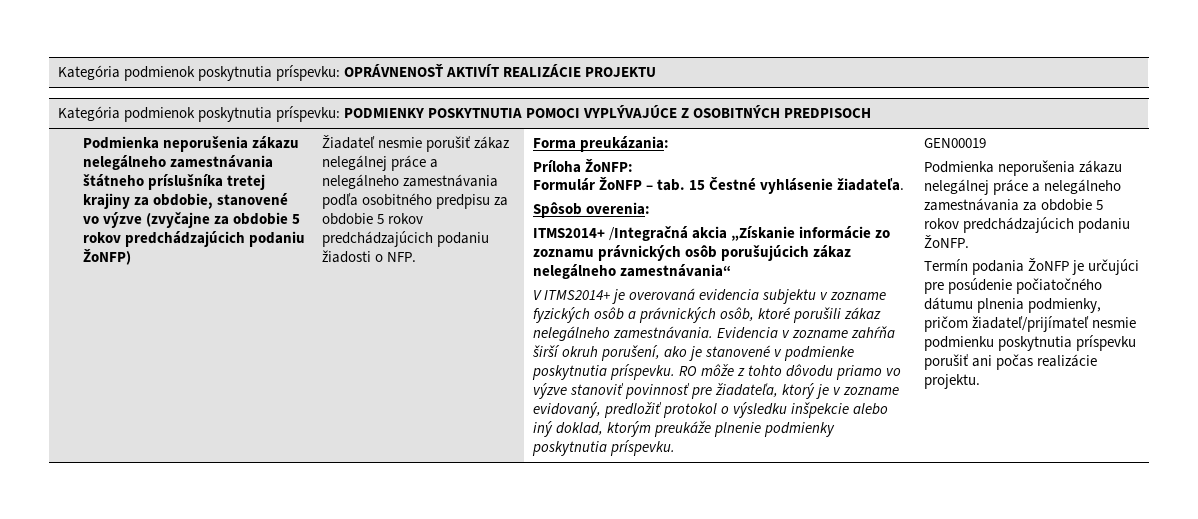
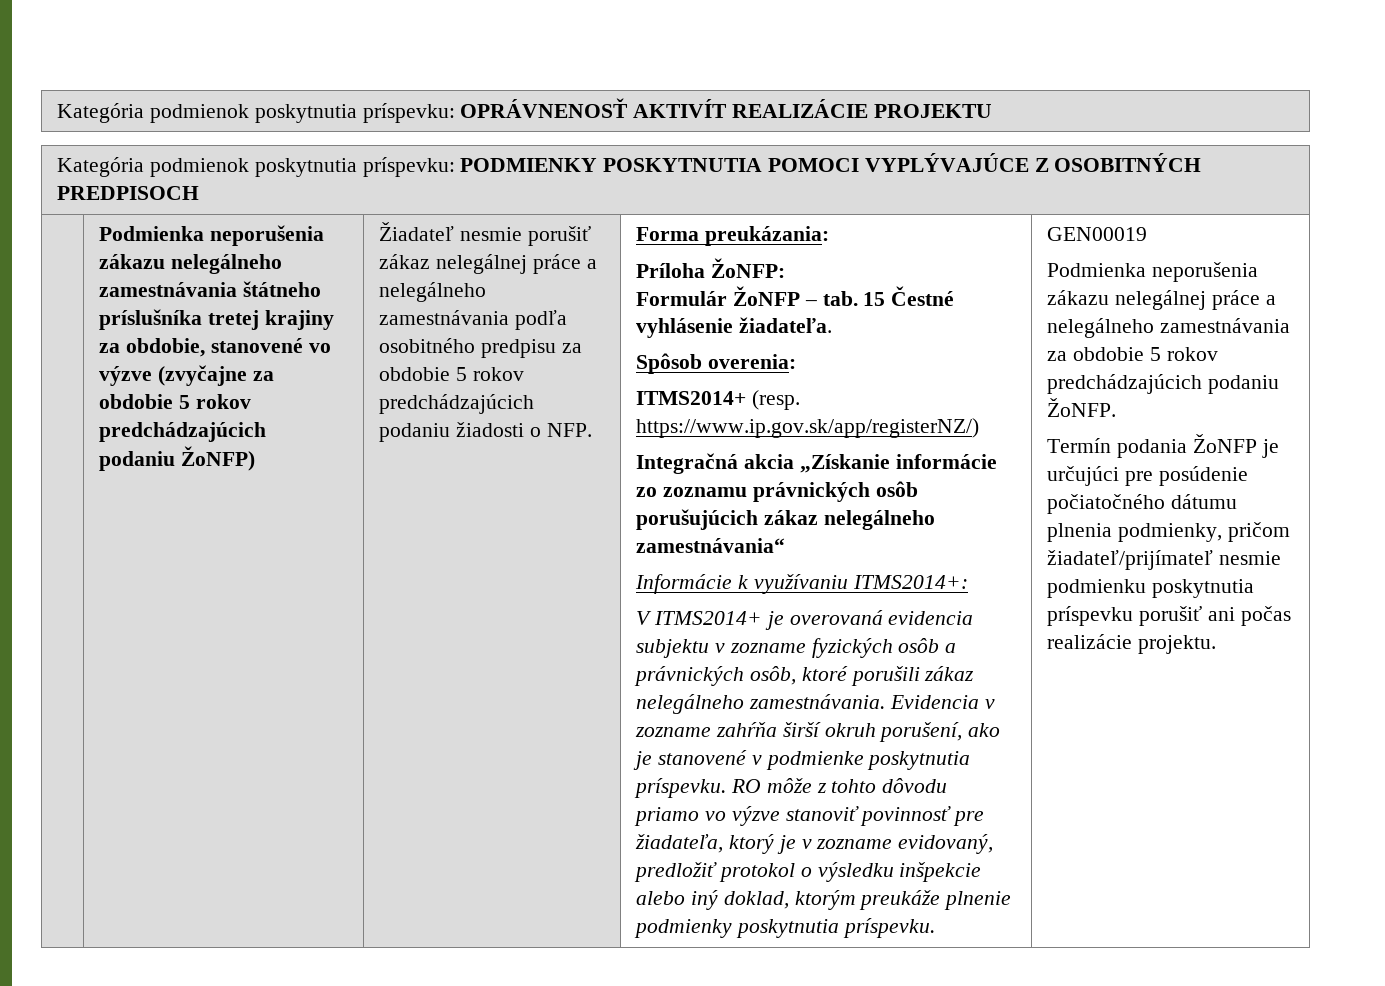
[608,226,688,241] /Integračná -> [751,390,800,410] [636,418,980,438] [636,453,739,474] (resp. https://www.ip.gov.sk/app/registerNZ/) // Integračná
(731, 270) none -> [635,574,968,594] // Informácie k využívaniu ITMS2014+:

